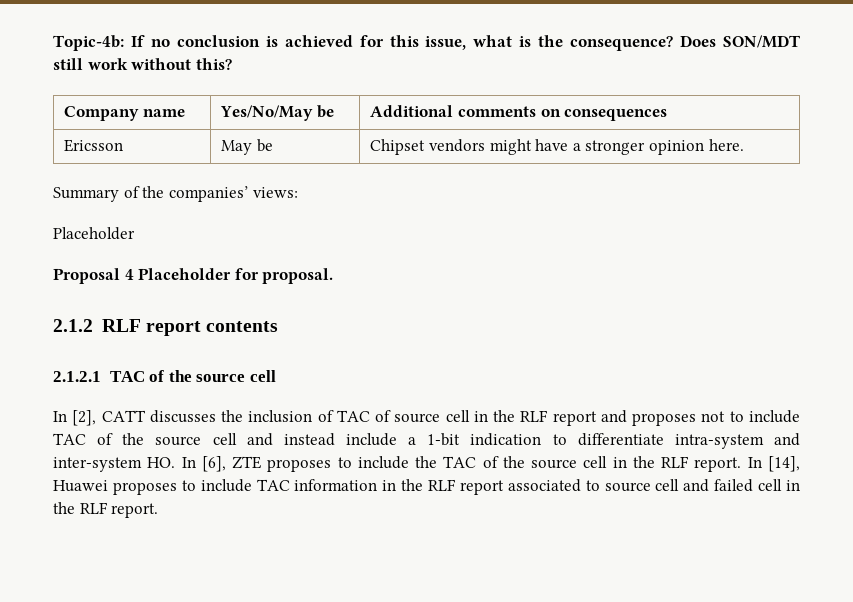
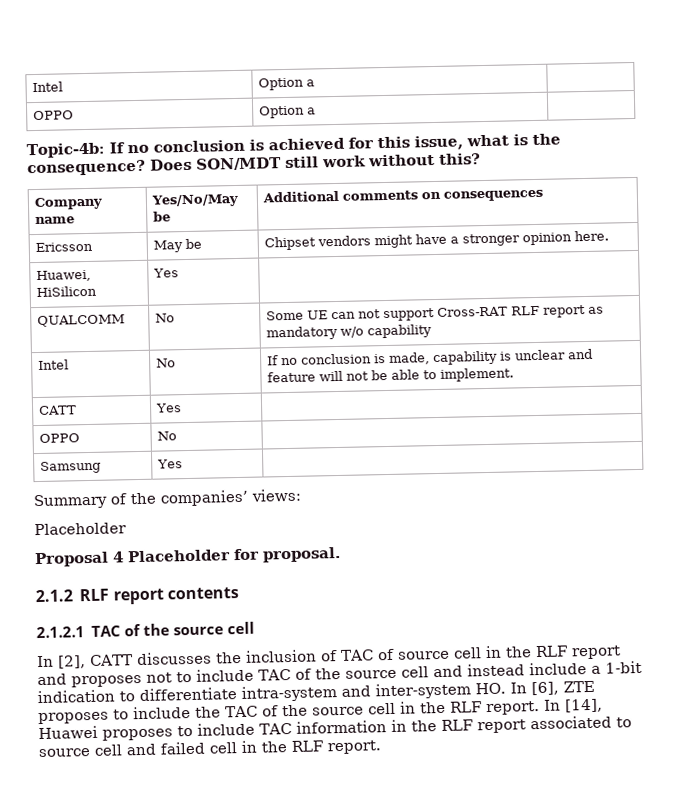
(53, 43) none -> [31,81,63,93] [257,77,315,91] [32,110,74,121] [258,105,316,119] Intel | Option a | // OPPO | Option a | //
(744, 145) none -> [35,269,91,283] [35,285,97,298] [152,268,179,278] [36,314,125,328] [154,313,175,323] [265,305,604,322] [265,324,432,341] [37,359,69,371] [155,358,176,368] [266,348,593,366] [266,367,514,383] [38,405,77,415] [154,403,182,413] [38,433,80,443] [156,431,177,441] [39,460,101,474] [156,459,183,469] // Huawei, HiSilicon | Yes | // QUALCOMM | No | Some UE can not support Cross-RAT RLF report as mandatory w/o capability // Intel | No | If no conclusion is made, capability is unclear and feature will not be able to implement. // CATT | Yes | // OPPO | No | // Samsung | Yes |

